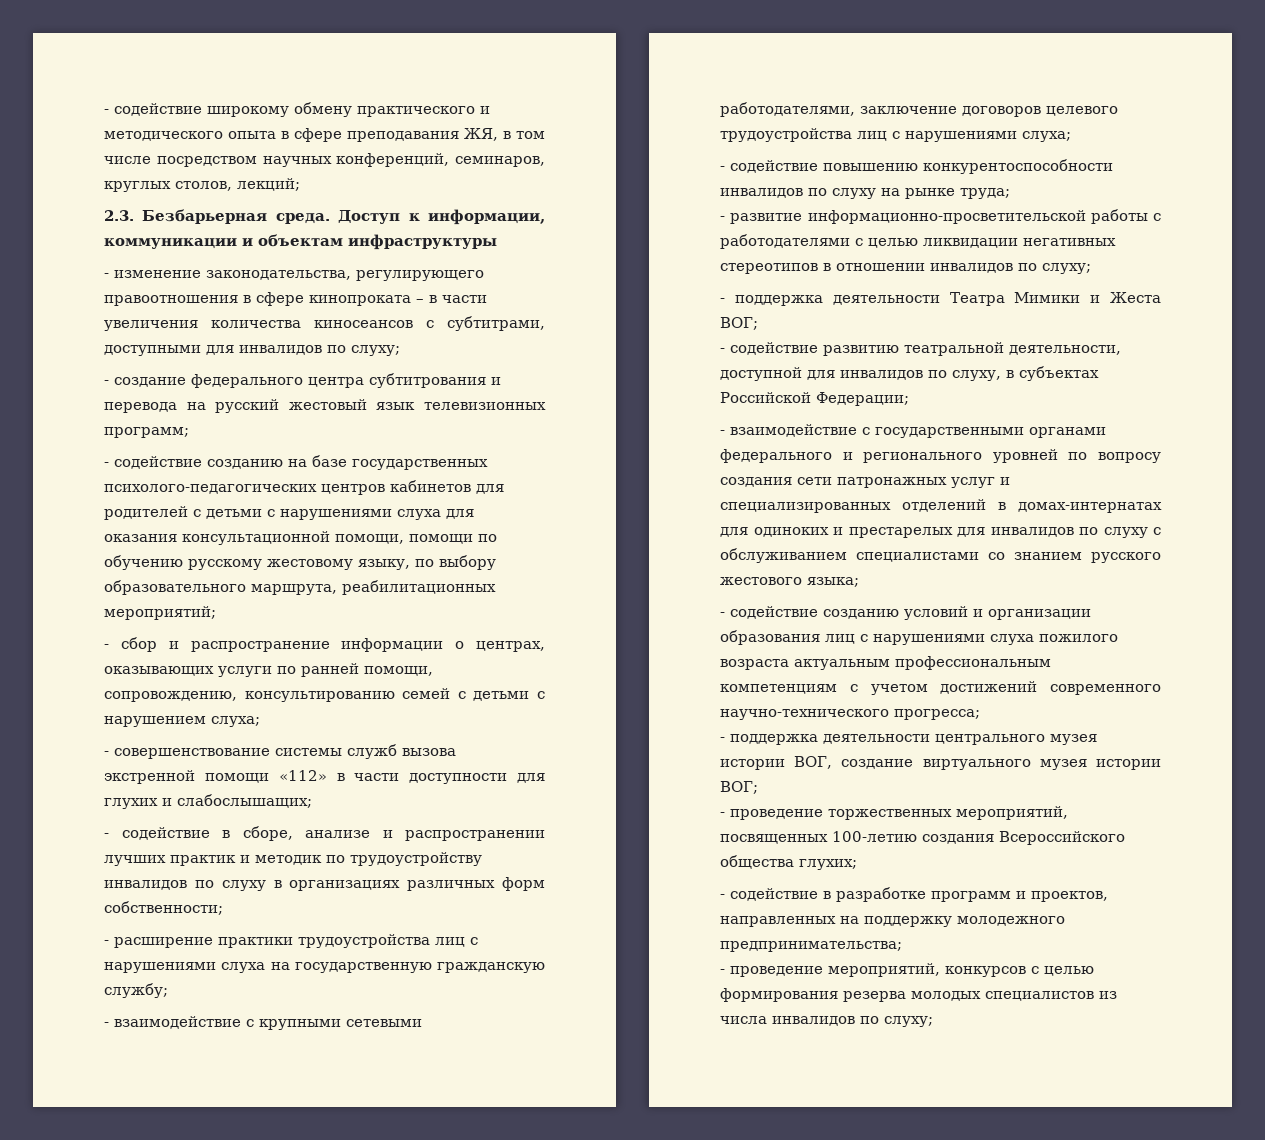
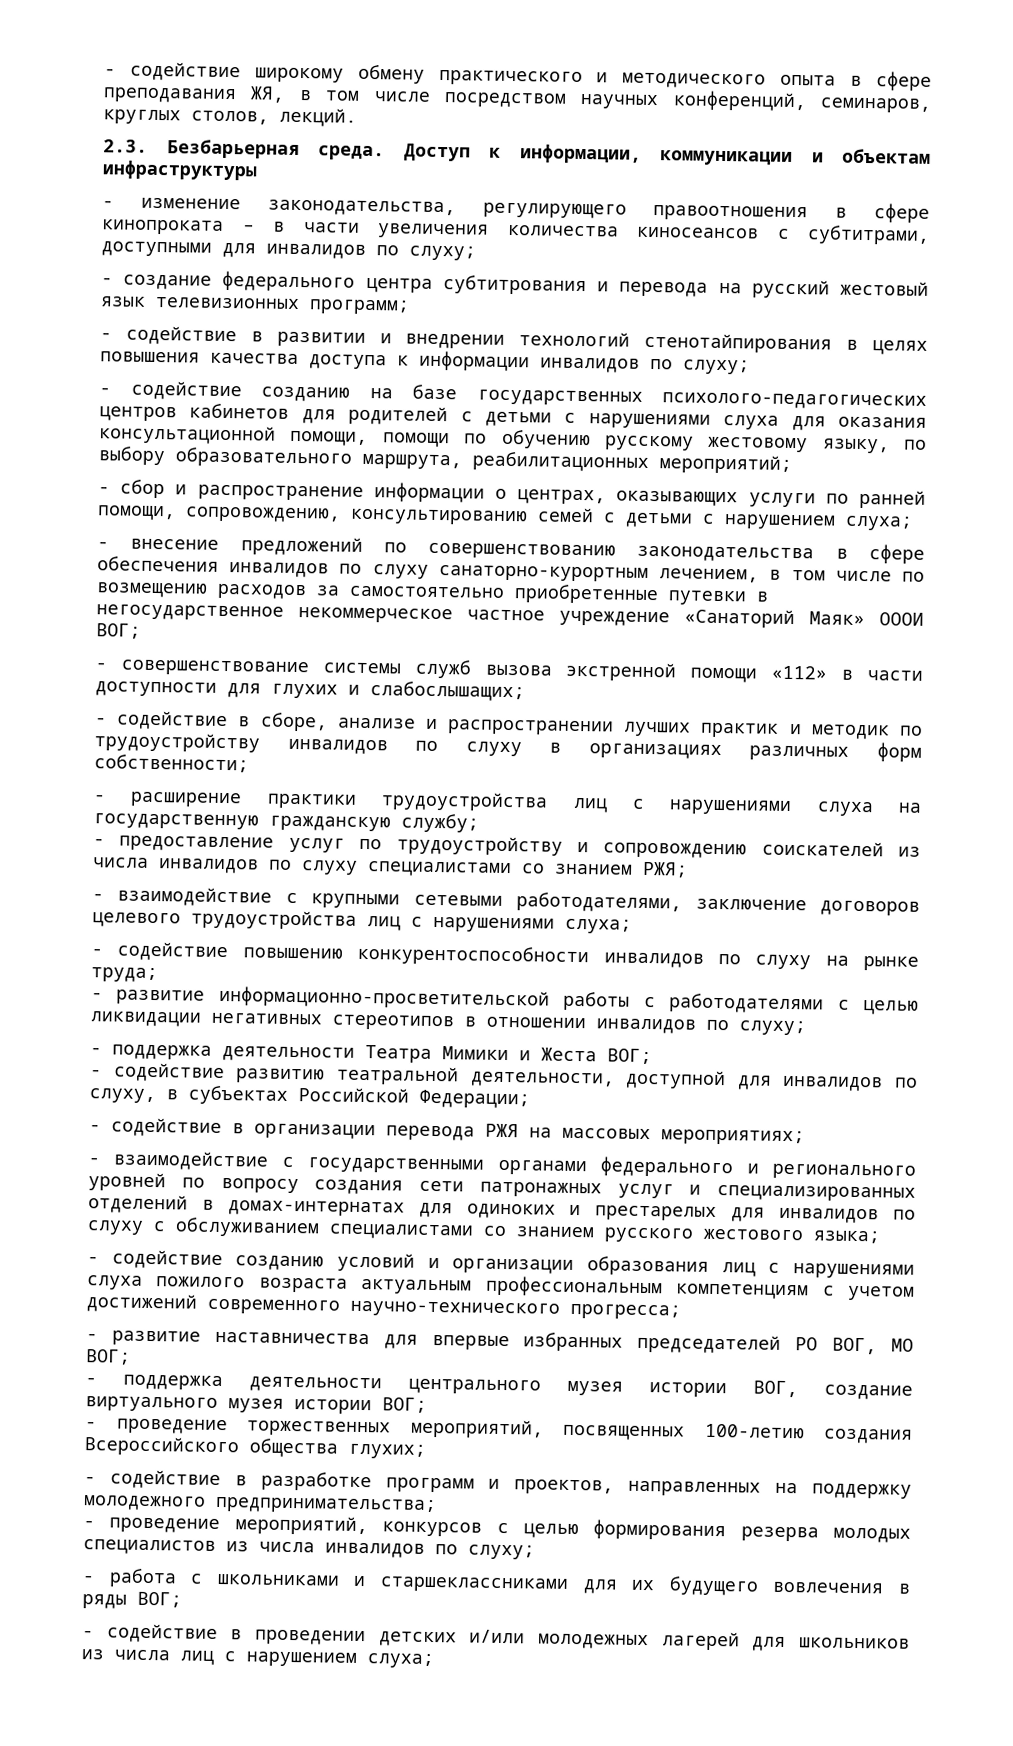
[237,178,300,191] лекций; -> [279,107,357,127] лекций.
(189, 432) none -> [100,325,929,355] [100,350,750,375] // - содействие в развитии и внедрении технологий стенотайпирования в целях повышения качества доступа к информации инвалидов по слуху;
(260, 721) none -> [97,536,926,564] [97,556,925,583] [96,582,769,606] [96,604,924,629] [96,623,141,639] // - внесение предложений по совершенствованию законодательства в сфере обеспечения инвалидов по слуху санаторно-курортным лечением, в том числе по возмещению расходов за самостоятельно приобретенные путевки в негосударственное некоммерческое частное учреждение «Санаторий Маяк» ОООИ ВОГ;
(168, 990) none -> [93,835,921,859] [93,857,688,878] // - предоставление услуг по трудоустройству и сопровождению соискателей из числа инвалидов по слуху специалистами со знанием РЖЯ;
(909, 399) none -> [89,1117,805,1146] // - содействие в организации перевода РЖЯ на массовых мероприятиях;
(980, 714) none -> [86,1330,915,1355] [86,1349,131,1365] // - развитие наставничества для впервые избранных председателей РО ВОГ, МО ВОГ;
(933, 1021) none -> [82,1568,911,1596] [82,1591,182,1609] [82,1623,910,1652] [81,1649,434,1669] // - работа с школьниками и старшеклассниками для их будущего вовлечения в ряды ВОГ; // - содействие в проведении детских и/или молодежных лагерей для школьников из числа лиц с нарушением слуха;

